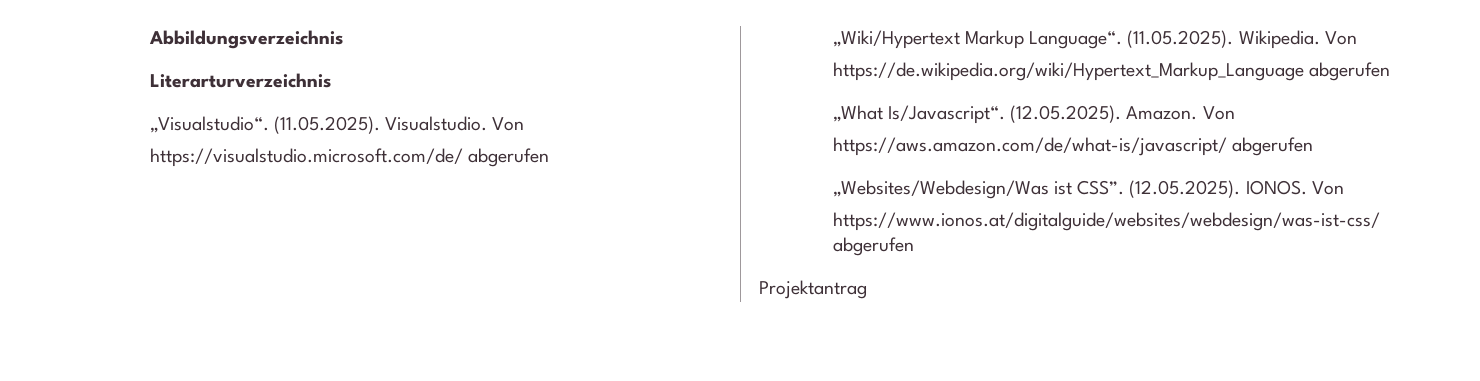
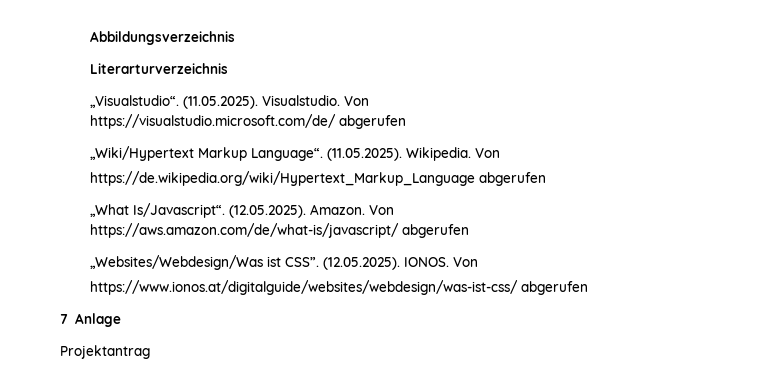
(914, 246) none -> [60,313,122,327] // 7 Anlage

